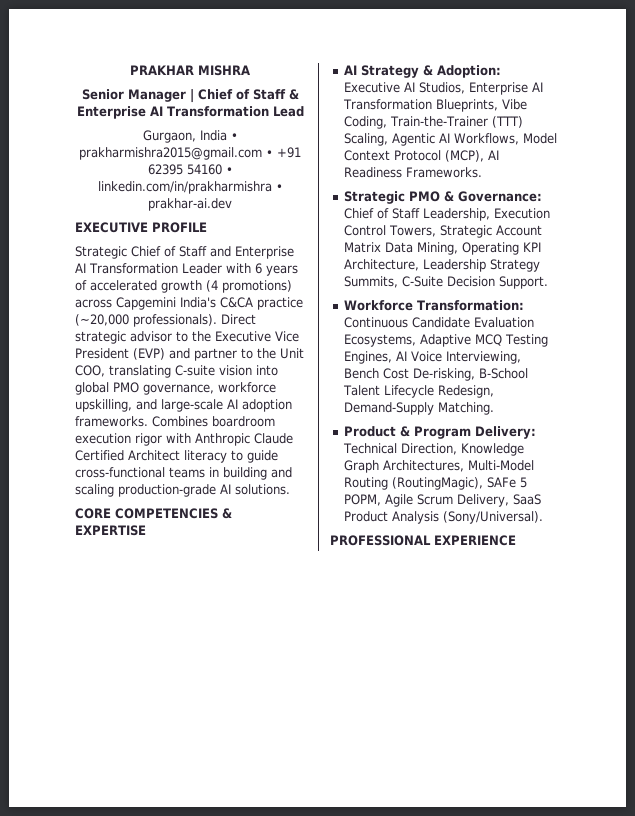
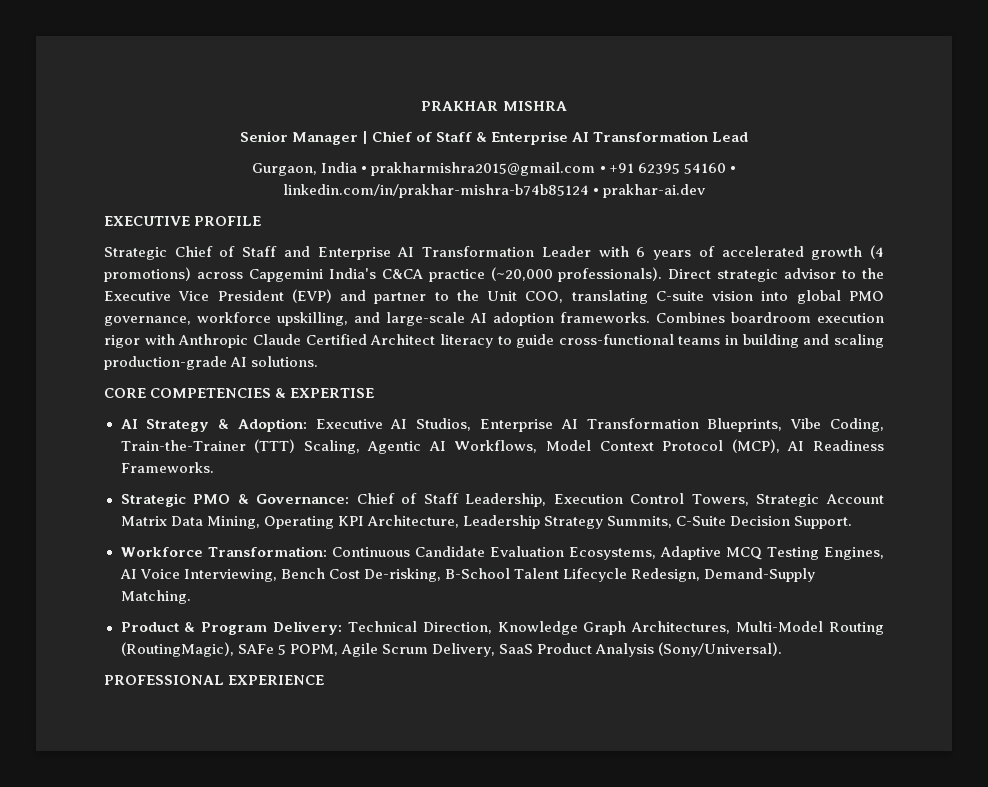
[97,181,272,194] linkedin.com/in/prakharmishra -> [282,184,589,198] linkedin.com/in/prakhar-mishra-b74b85124

